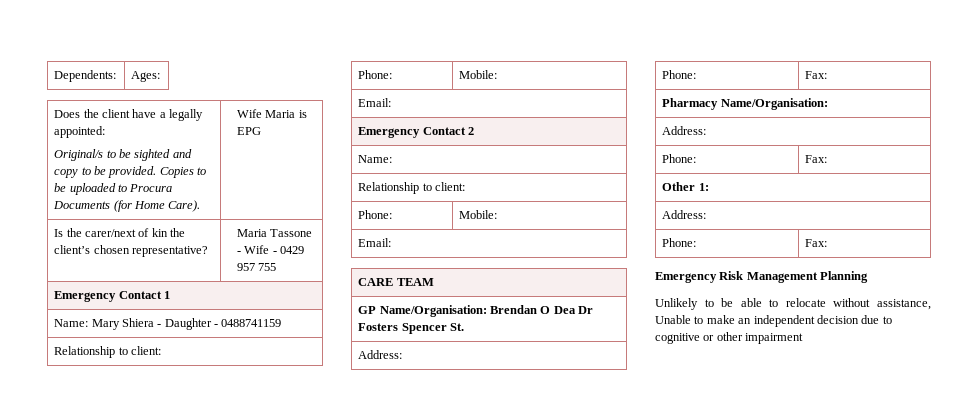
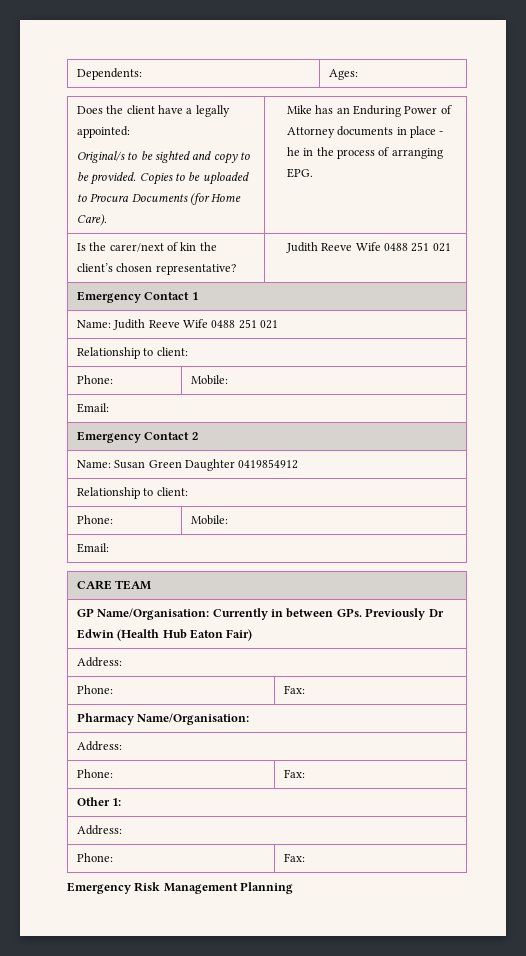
[237,109,307,118] [237,127,262,135] Wife Maria is EPG -> [286,105,452,117] [286,126,444,138] [286,147,443,159] [286,168,313,178] Mike has an Enduring Power of Attorney documents in place - he in the process of arranging EPG.
[237,229,313,237] [237,245,305,254] [237,263,277,271] [54,291,170,302] [54,318,282,330] Maria Tassone - Wife - 0429 957 755 // Emergency Contact 1 // Name: Mary Shiera - Daughter - 0488741159 -> [285,242,451,253] [76,291,198,303] [76,319,279,330] Judith Reeve Wife 0488 251 021 // Emergency Contact 1 // Name: Judith Reeve Wife 0488 251 021
(393, 159) none -> [114,459,299,471] Susan Green Daughter 0419854912
[489,305,594,314] [358,323,464,334] Brendan O Dea Dr Fosters Spencer St. -> [212,608,444,620] [76,629,253,641] Currently in between GPs. Previously Dr Edwin (Health Hub Eaton Fair)
[655,298,931,310] [655,315,892,327] [655,332,804,344] // Unlikely to be able to relocate without assistance, Unable to make an independent decision due to cognitive or other impairment -> (294, 888) none

